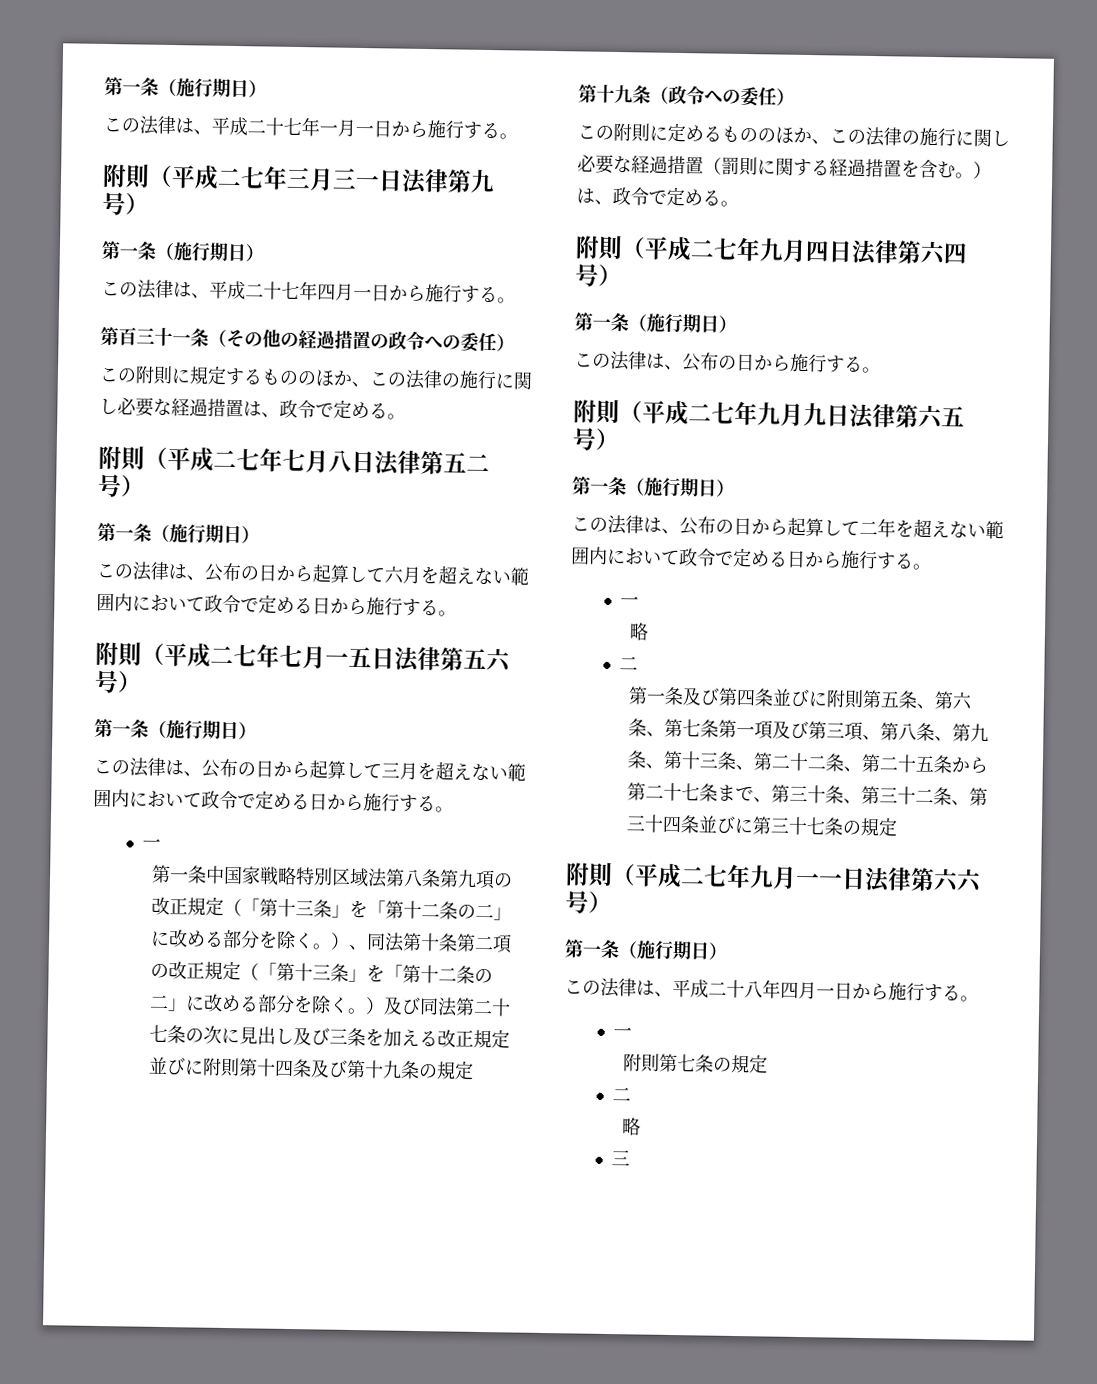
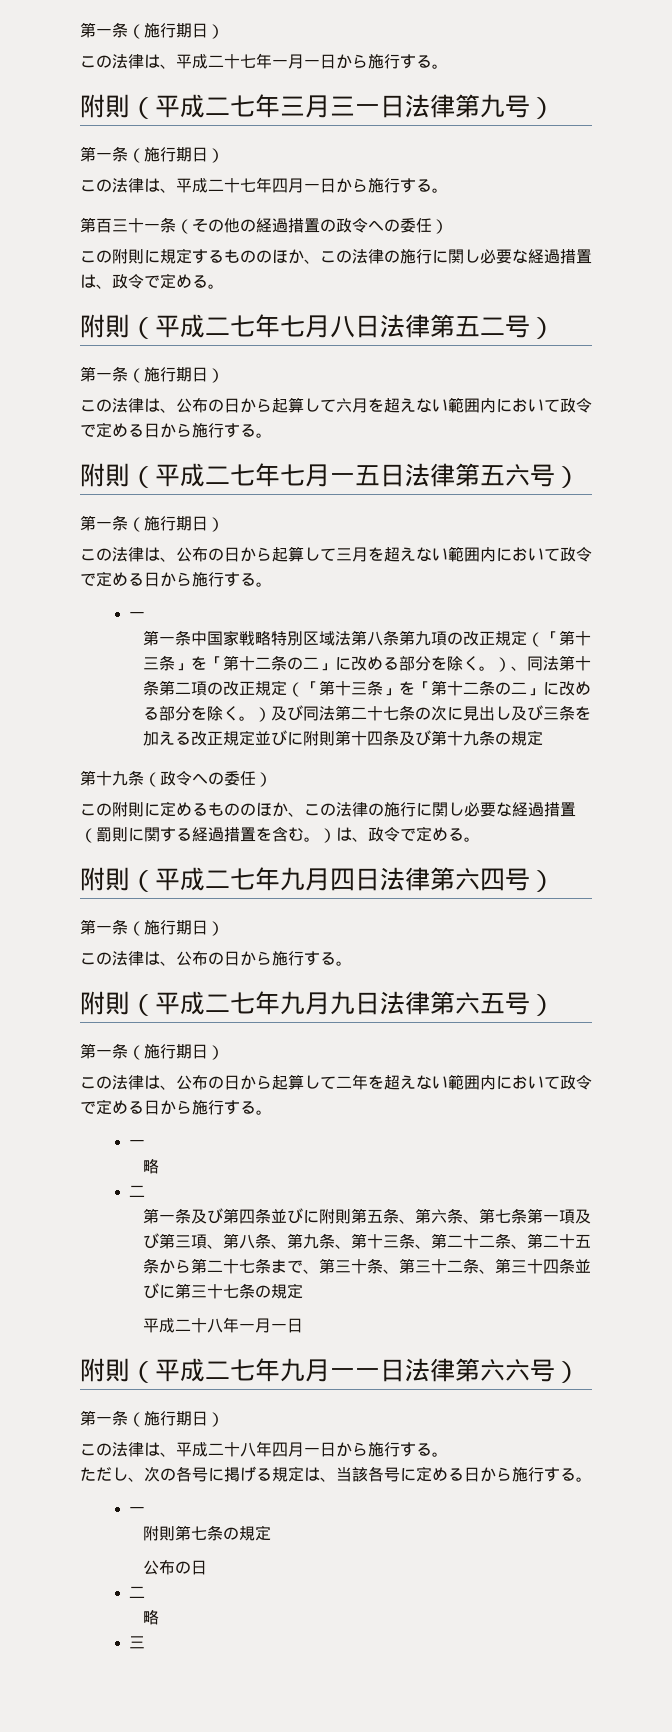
(899, 827) none -> [142,1317,303,1333] // 平成二十八年一月一日
(979, 998) none -> [80,1466,592,1482] // ただし、次の各号に掲げる規定は、当該各号に定める日から施行する。
(769, 1064) none -> [142,1559,207,1575] // 公布の日

